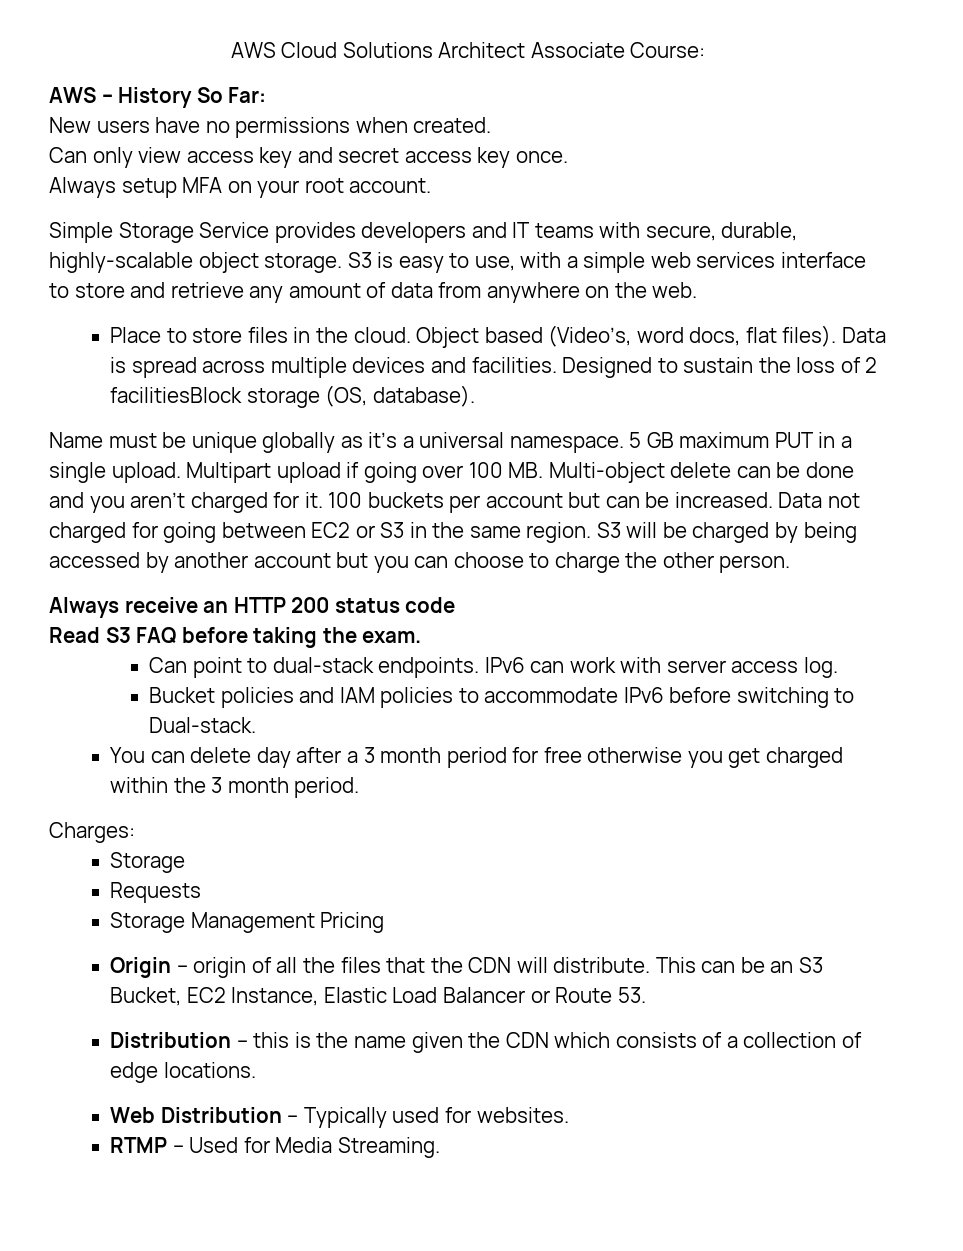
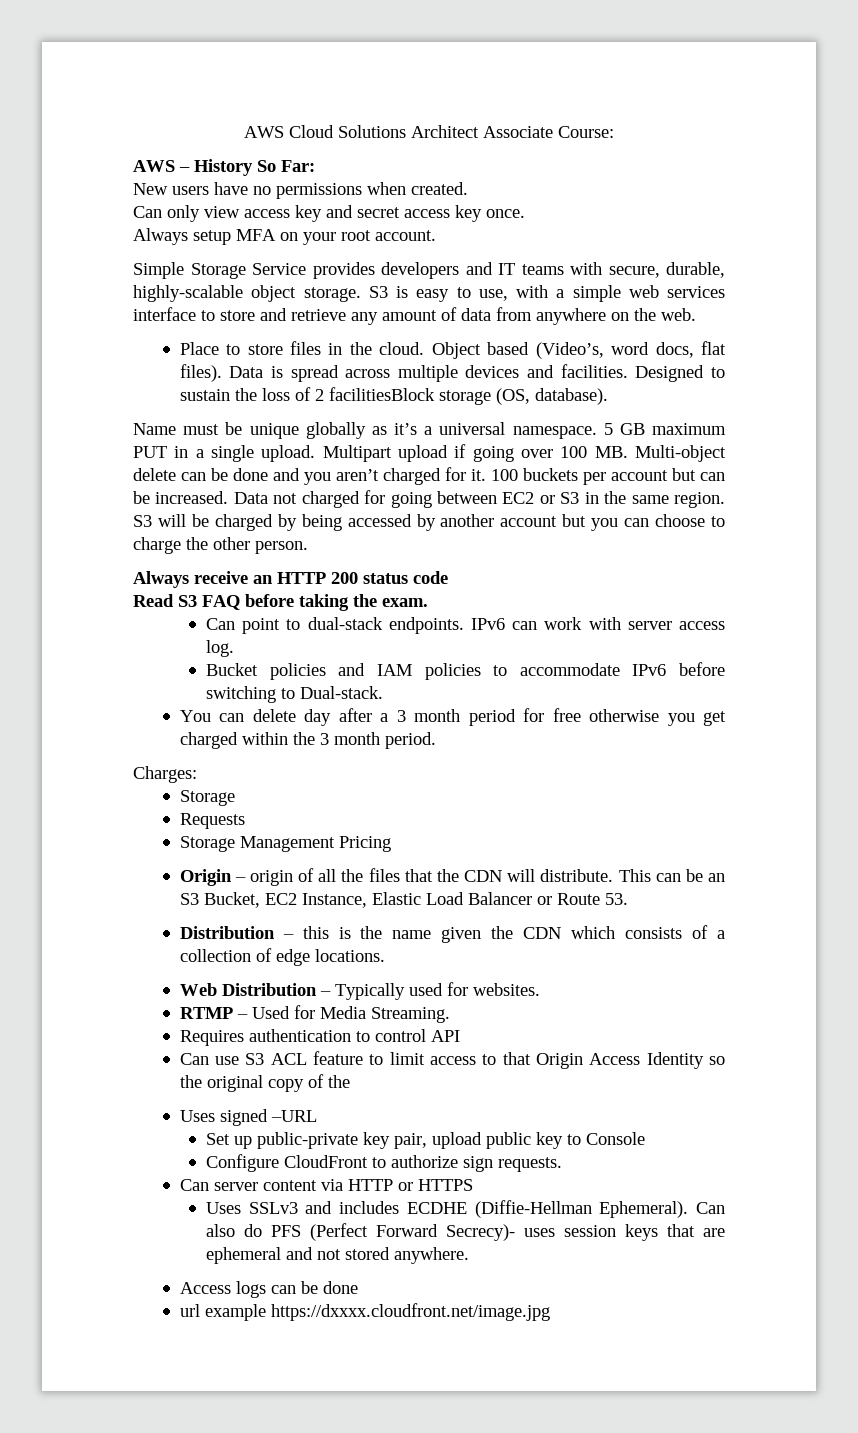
(441, 1147) none -> [179,1029,460,1046] [179,1051,725,1069] [179,1074,350,1092] [179,1109,317,1126] [206,1132,646,1149] [206,1154,563,1172] [179,1179,473,1191] [206,1200,725,1218] [206,1223,726,1241] [206,1247,470,1264] [179,1281,358,1298] [179,1303,550,1321] // Requires authentication to control API // Can use S3 ACL feature to limit access to that Origin Access Identity so the original copy of the // Uses signed –URL // Set up public-private key pair, upload public key to Console // Configure CloudFront to authorize sign requests. // Can server content via HTTP or HTTPS // Uses SSLv3 and includes ECDHE (Diffie-Hellman Ephemeral). Can also do PFS (Perfect Forward Secrecy)- uses session keys that are ephemeral and not stored anywhere. // Access logs can be done // url example https://dxxxx.cloudfront.net/image.jpg

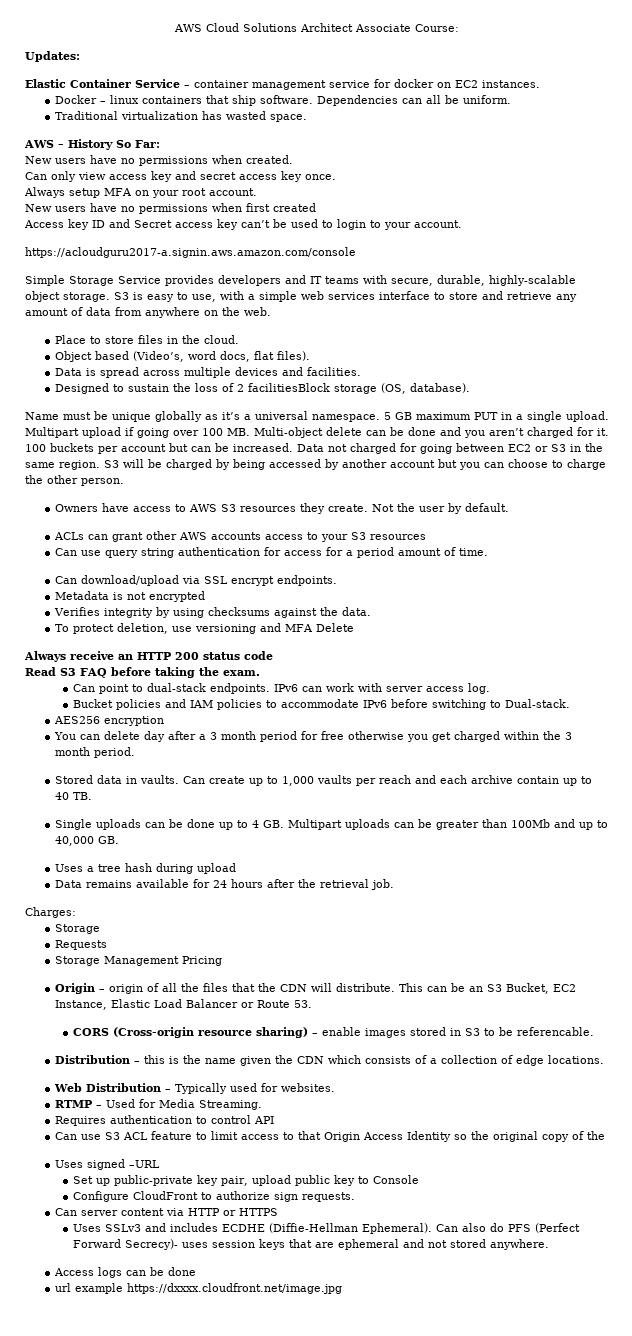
(614, 132) none -> [25,51,80,62] [25,79,540,90] [54,95,511,106] [54,111,307,122] // Updates: // Elastic Container Service – container management service for docker on EC2 instances. // Docker – linux containers that ship software. Dependencies can all be uniform. // Traditional virtualization has wasted space.
(436, 235) none -> [25,203,316,214] [24,219,462,230] [25,247,356,258] // New users have no permissions when first created // Access key ID and Secret access key can’t be used to login to your account. // https://acloudguru2017-a.signin.aws.amazon.com/console
(425, 348) none -> (239, 339) //
(222, 373) none -> (310, 356) //
(628, 371) none -> (361, 371) //
(308, 547) none -> [54,503,509,514] [53,531,426,542] [54,547,488,558] [54,575,337,586] [54,591,205,602] [53,607,371,618] [54,623,354,634] // Owners have access to AWS S3 resources they create. Not the user by default. // ACLs can grant other AWS accounts access to your S3 resources // Can use query string authentication for access for a period amount of time. // Can download/upload via SSL encrypt endpoints. // Metadata is not encrypted // Verifies integrity by using checksums against the data. // To protect deletion, use versioning and MFA Delete
(384, 692) none -> [53,716,164,726] // AES256 encryption
(436, 740) none -> [54,775,592,786] [54,792,92,800] [54,819,608,830] [54,836,119,846] [54,863,236,874] [54,879,394,890] // Stored data in vaults. Can create up to 1,000 vaults per reach and each archive contain up to 40 TB. // Single uploads can be done up to 4 GB. Multipart uploads can be greater than 100Mb and up to 40,000 GB. // Uses a tree hash during upload // Data remains available for 24 hours after the retrieval job.
(628, 899) none -> [72,1027,594,1038] // CORS (Cross-origin resource sharing) – enable images stored in S3 to be referencable.

